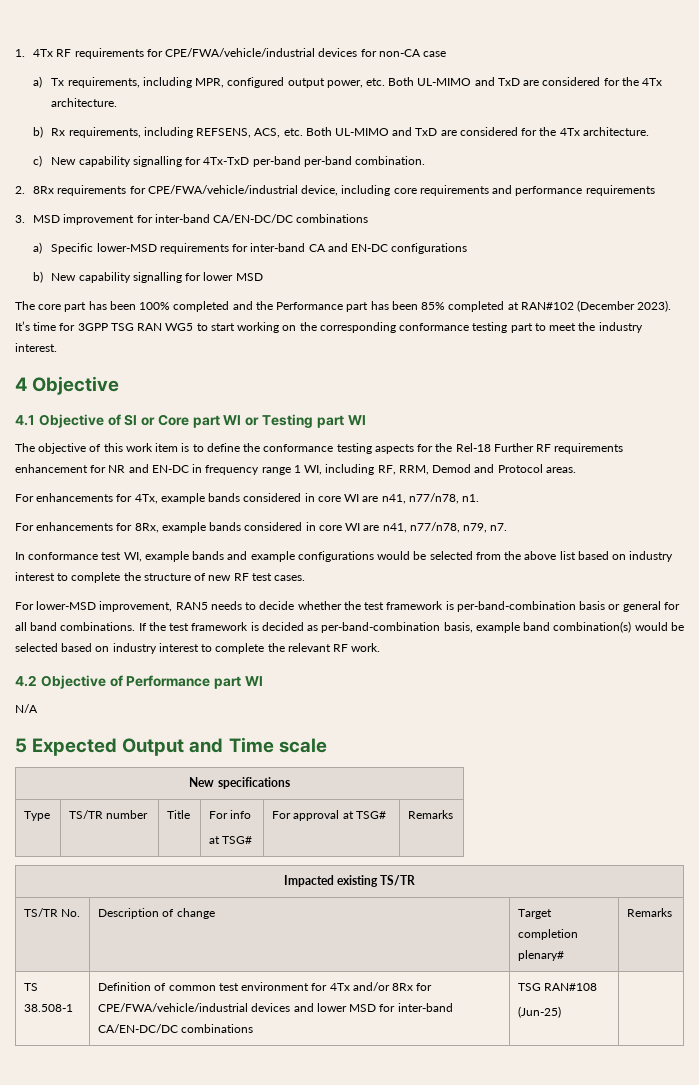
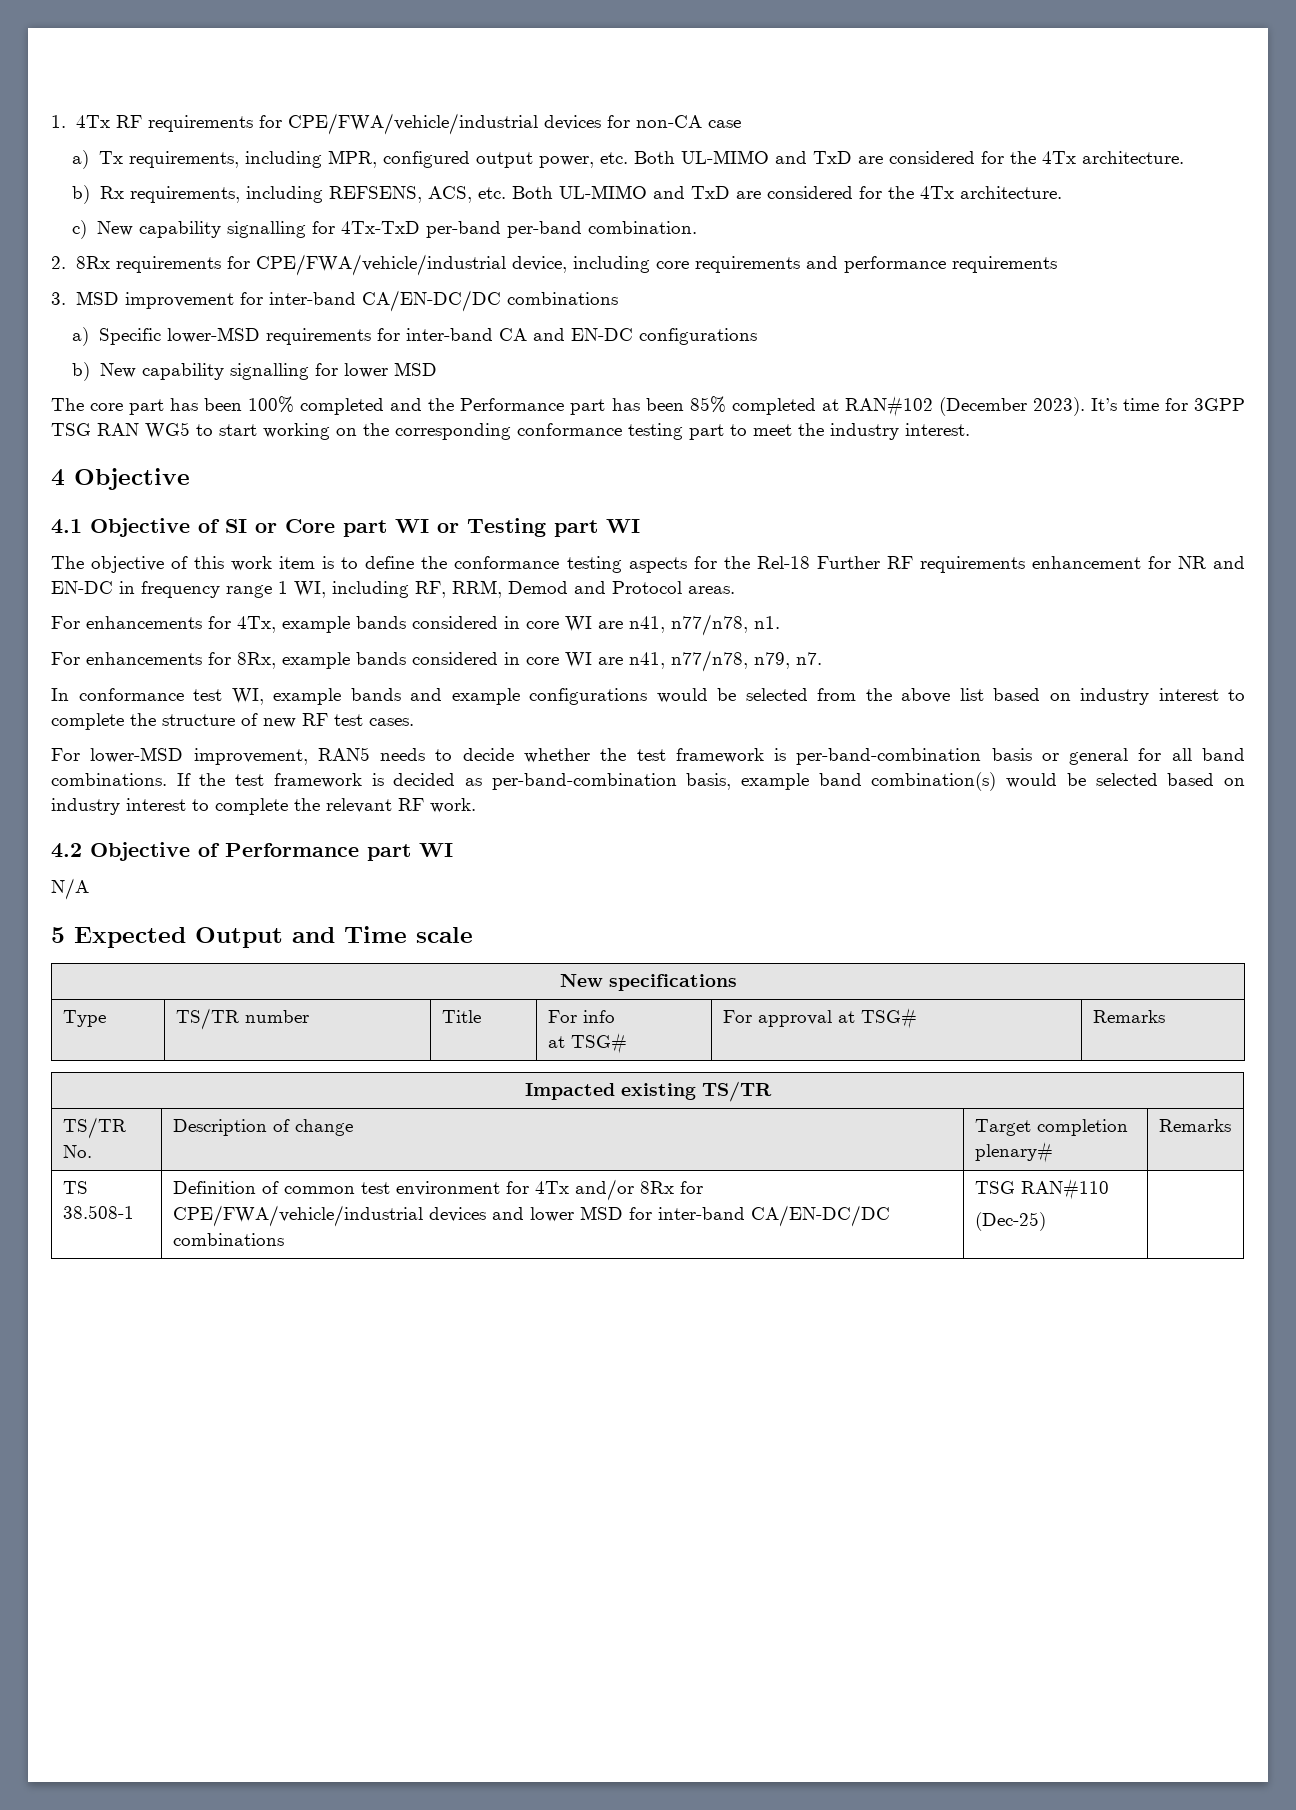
[544,983,598,991] [518,1006,562,1018] RAN#108 // (Jun-25) -> [1020,1179,1109,1200] [974,1212,1046,1231] RAN#110 // (Dec-25)

